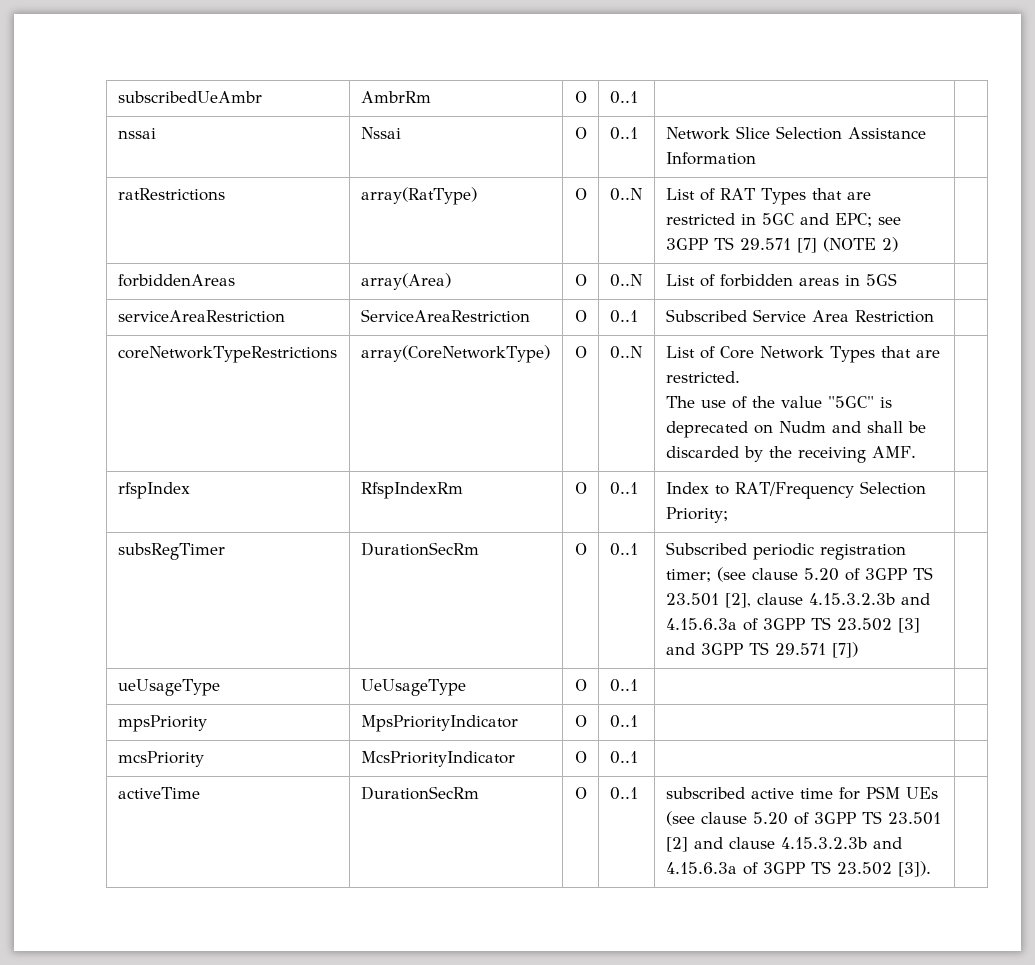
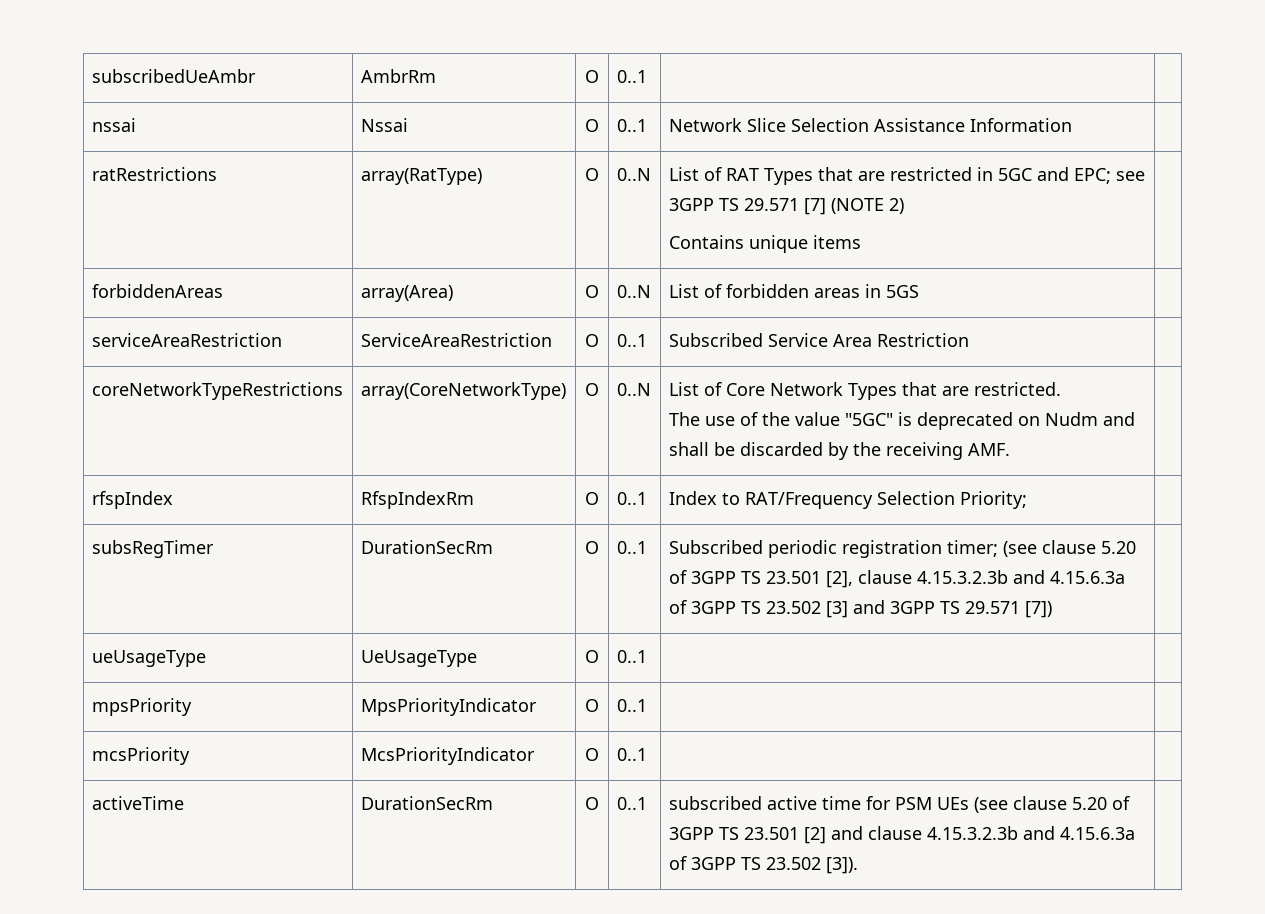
(898, 244) none -> [668,235,861,253] // Contains unique items

